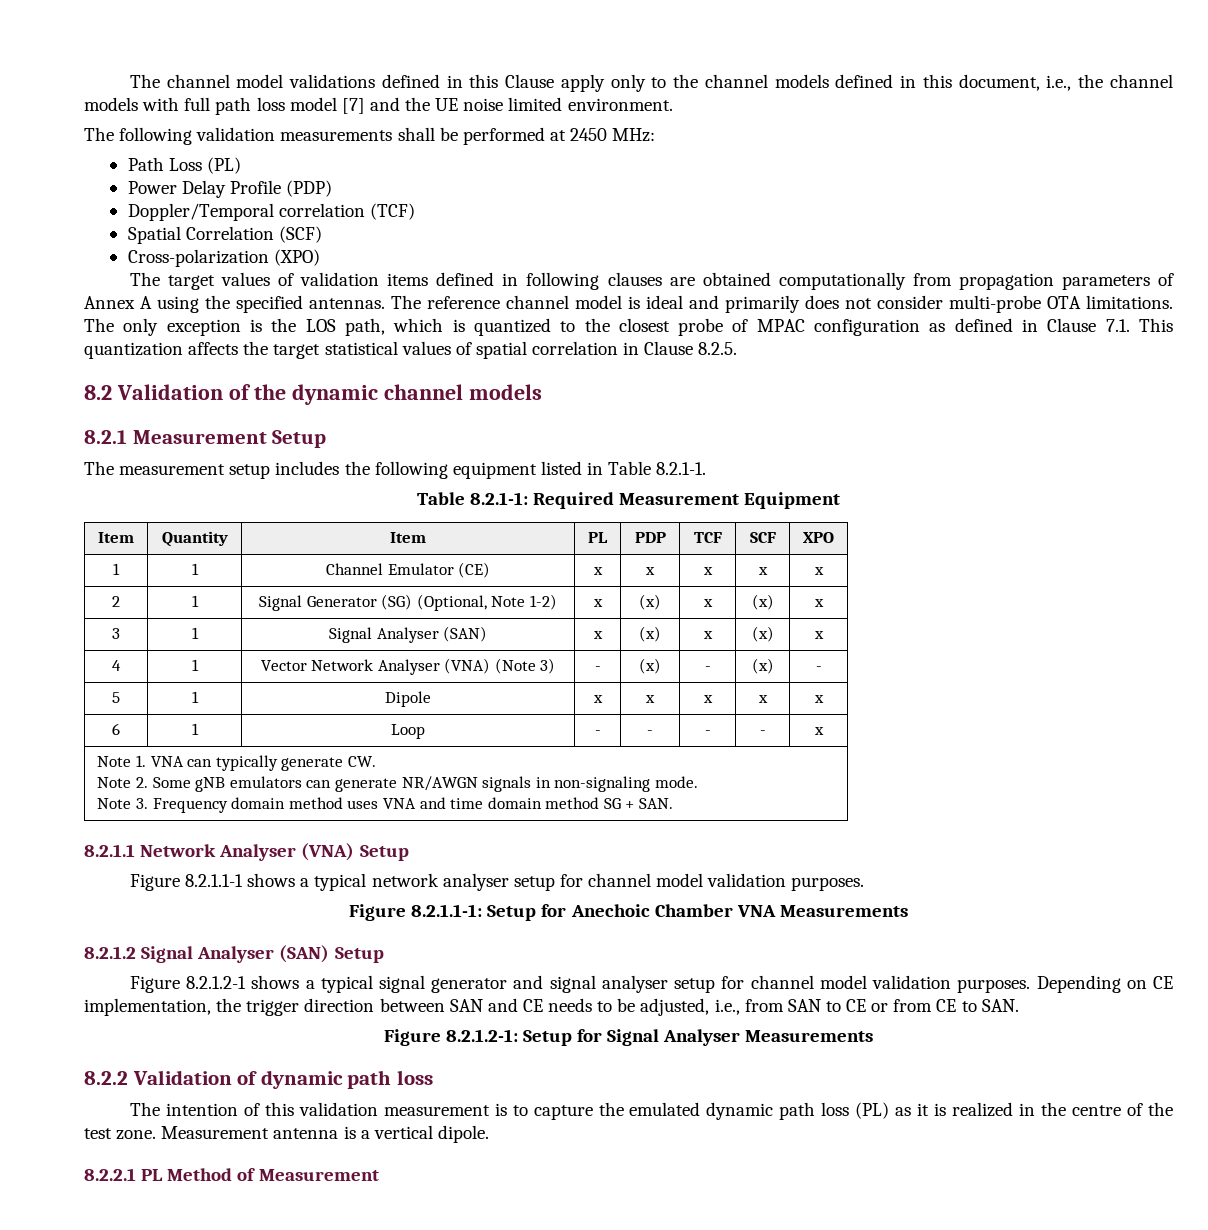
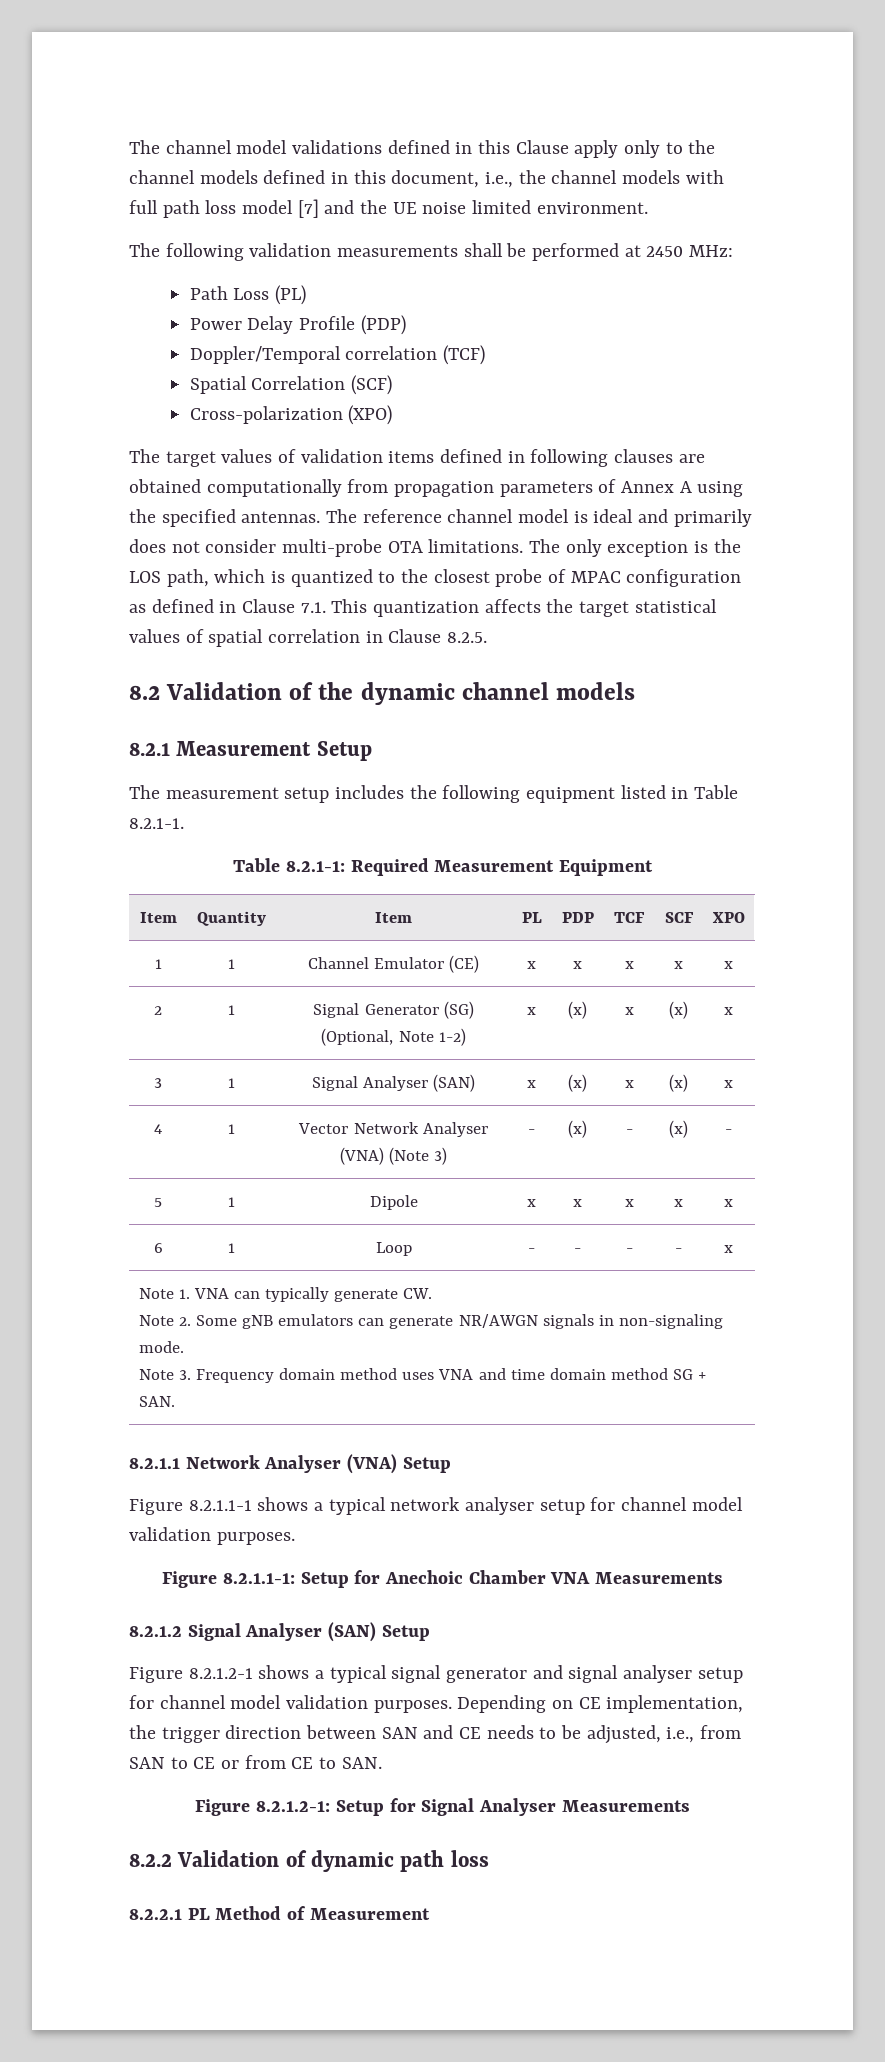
[129,1102,1174,1120] [84,1125,489,1143] // The intention of this validation measurement is to capture the emulated dynamic path loss (PL) as it is realized in the centre of the test zone. Measurement antenna is a vertical dipole. -> (489, 1858) none

